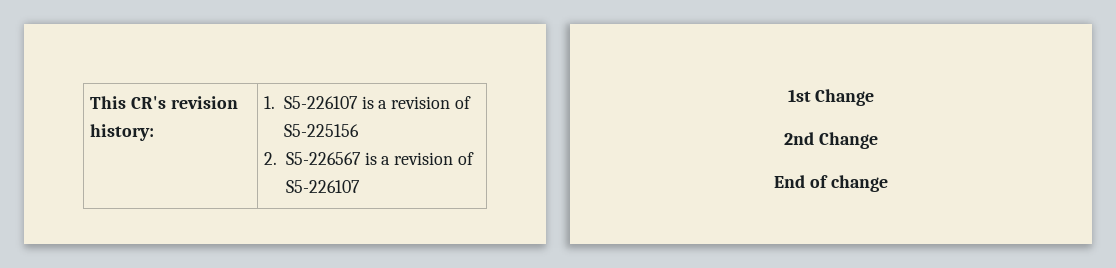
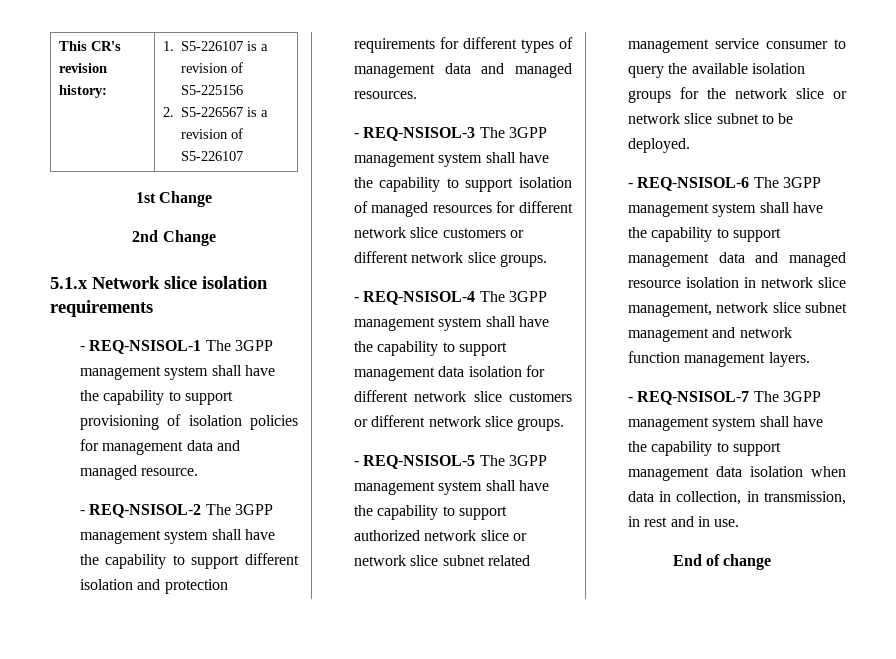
(878, 140) none -> [50,276,268,289] [50,300,153,317] [79,340,273,354] [79,365,275,380] [79,390,233,405] [79,414,298,430] [79,439,240,455] [79,465,199,480] [79,504,273,518] [79,529,275,544] [79,553,299,569] [79,579,228,594] [353,37,573,53] [353,63,572,78] [353,91,417,99] [353,127,547,141] [353,152,549,167] [353,177,572,192] [353,201,573,217] [353,227,524,238] [353,251,547,267] [353,291,547,305] [353,316,549,331] [353,341,507,356] [353,365,545,381] [353,390,572,402] [353,415,565,431] [353,455,547,469] [353,480,549,495] [353,505,507,520] [353,530,527,541] [353,555,530,566] [627,38,846,53] [627,63,805,78] [627,87,847,103] [627,113,794,124] [627,138,690,153] [627,177,821,191] [627,202,823,217] [627,227,781,242] [627,252,846,267] [627,277,846,288] [627,302,847,317] [627,327,792,342] [627,351,810,367] [627,391,821,405] [627,416,823,431] [627,441,781,456] [627,466,846,481] [627,491,846,505] [627,516,740,527] // 5.1.x Network slice isolation requirements // - REQ-NSISOL-1 The 3GPP management system shall have the capability to support provisioning of isolation policies for management data and managed resource. // - REQ-NSISOL-2 The 3GPP management system shall have the capability to support different isolation and protection requirements for different types of management data and managed resources. // - REQ-NSISOL-3 The 3GPP management system shall have the capability to support isolation of managed resources for different network slice customers or different network slice groups. // - REQ-NSISOL-4 The 3GPP management system shall have the capability to support management data isolation for different network slice customers or different network slice groups. // - REQ-NSISOL-5 The 3GPP management system shall have the capability to support authorized network slice or network slice subnet related management service consumer to query the available isolation groups for the network slice or network slice subnet to be deployed. // - REQ-NSISOL-6 The 3GPP management system shall have the capability to support management data and managed resource isolation in network slice management, network slice subnet management and network function management layers. // - REQ-NSISOL-7 The 3GPP management system shall have the capability to support management data isolation when data in collection, in transmission, in rest and in use.

